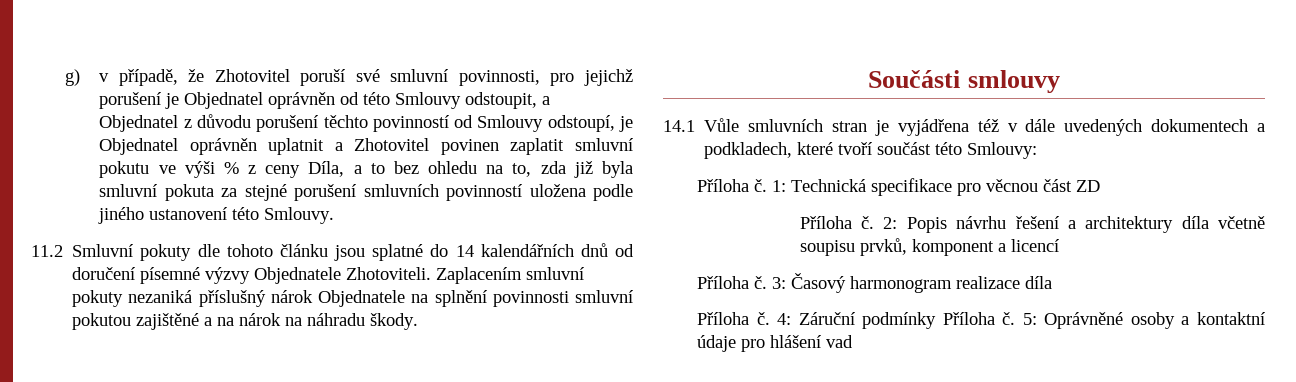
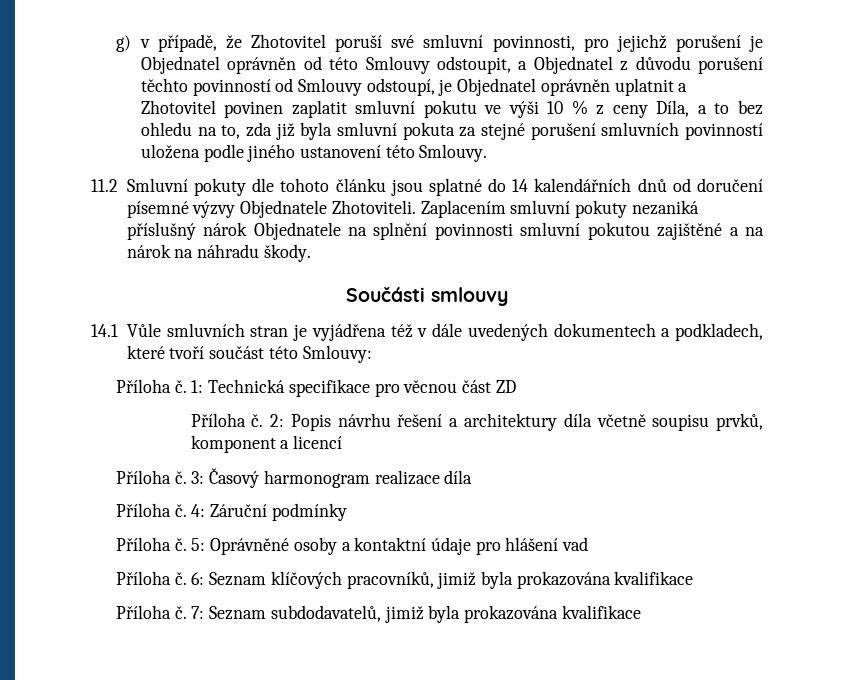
(215, 169) none -> [547,101,564,114] 10
(937, 320) none -> (347, 512) //
(854, 341) none -> [115,571,694,589] [115,605,641,623] // Příloha č. 6: Seznam klíčových pracovníků, jimiž byla prokazována kvalifikace // Příloha č. 7: Seznam subdodavatelů, jimiž byla prokazována kvalifikace

